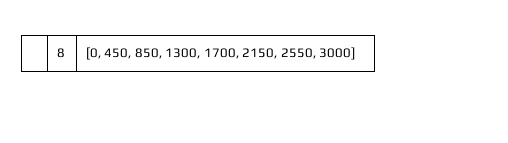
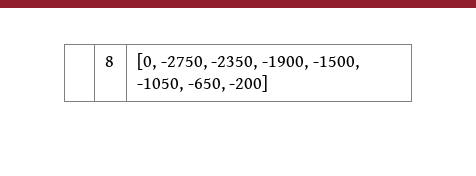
[104,47,356,60] 450, 850, 1300, 1700, 2150, 2550, 3000] -> [160,56,359,70] [136,75,269,92] -2750, -2350, -1900, -1500, -1050, -650, -200]

